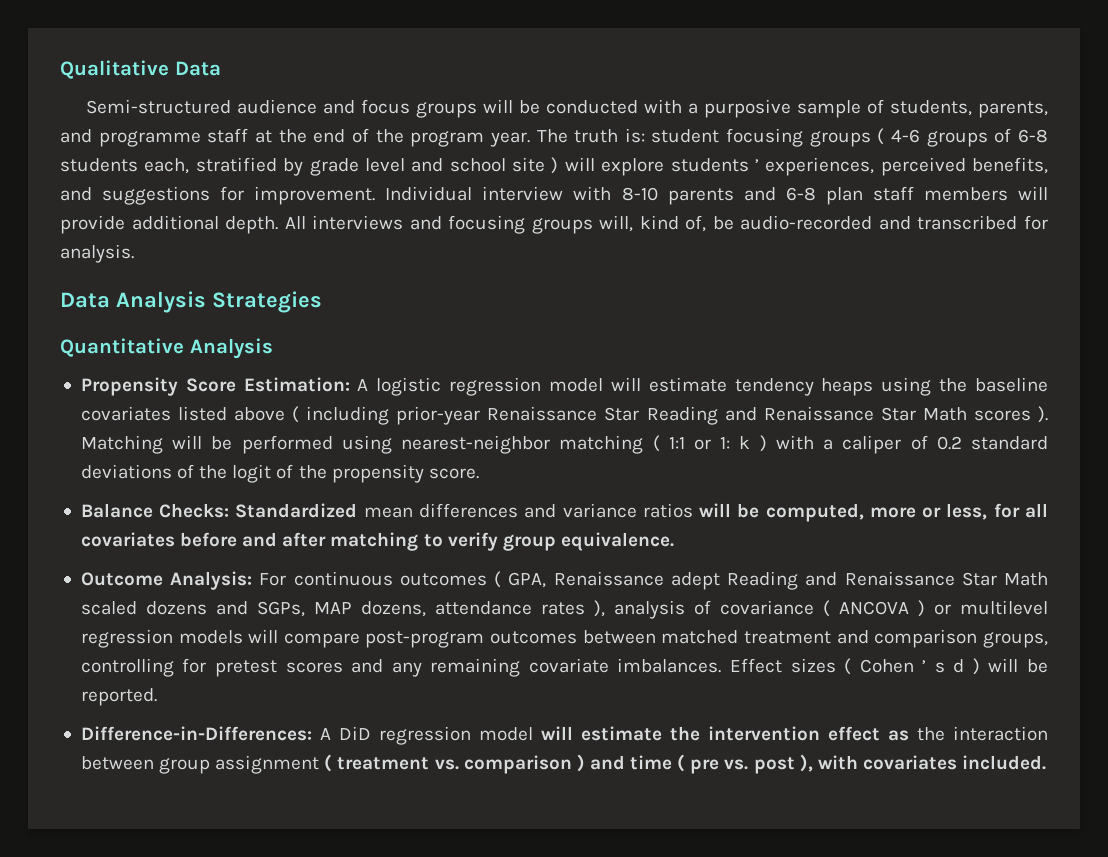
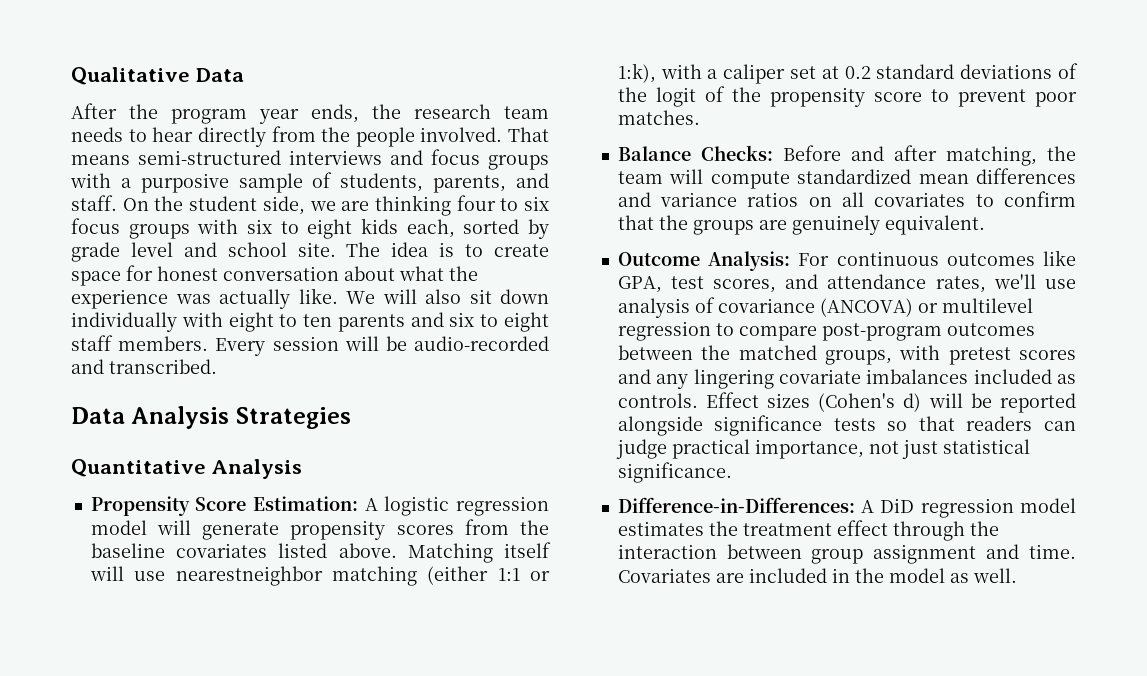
[86,99,639,118] Semi-structured audience and focus groups will be conducted -> [71,103,549,124] [71,126,549,147] [71,149,549,170] After the program year ends, the research team needs to hear directly from the people involved. That means semi-structured interviews and focus groups
[98,128,1048,147] [60,157,277,174] programme staff at the end of the program year. The truth is: student focusing groups ( 4-6 groups of 6-8 students each, stratified -> [71,195,549,216] [71,218,520,239] staff. On the student side, we are thinking four to six focus groups with six to eight kids each, sorted
[512,157,1048,176] [60,186,1048,205] [60,215,1048,234] [60,244,134,263] site ) will explore students ’ experiences, perceived benefits, and suggestions for improvement. Individual interview with 8-10 parents and 6-8 plan staff members will provide additional depth. All interviews and focusing groups will, kind of, be audio-recorded and transcribed for analysis. -> [297,242,550,257] [71,265,478,286] [71,288,549,309] [71,312,549,332] [71,335,549,356] [71,359,217,374] site. The idea is to create space for honest conversation about what the experience was actually like. We will also sit down individually with eight to ten parents and six to eight staff members. Every session will be audio-recorded and transcribed.
[648,377,1048,396] [80,406,1048,425] [80,435,767,454] estimate tendency heaps using the baseline covariates listed above ( including prior-year Renaissance Star Reading and Renaissance Star Math scores ). Matching will be performed using nearest-neighbor matching ( 1:1 or 1: k ) -> [202,519,549,540] [90,542,551,563] [89,566,550,586] [617,63,656,83] generate propensity scores from the baseline covariates listed above. Matching itself will use nearestneighbor matching (either 1:1 or 1:k),
[910,435,928,450] of -> [790,66,839,79] set at
[428,468,479,479] [80,503,358,518] score. // Balance Checks: Standardized -> [873,89,1077,107] [617,110,700,125] [617,145,1076,166] [617,169,912,189] score to prevent poor matches. // Balance Checks: Before and after matching, the team will compute standardized
[699,503,1048,522] [80,532,674,551] will be computed, more or less, for all covariates before and after matching to verify group equivalence. -> [808,191,1076,207] [617,215,985,235] on all covariates to confirm that the groups are genuinely equivalent.
[494,571,1049,590] [80,600,925,619] ( GPA, Renaissance adept Reading and Renaissance Star Math scaled dozens and SGPs, MAP dozens, attendance rates ), analysis of covariance ( ANCOVA ) -> [1043,250,1076,266] [617,274,1076,293] [617,297,913,318] like GPA, test scores, and attendance rates, we'll use analysis of covariance (ANCOVA)
[178,629,279,644] models will -> [715,323,734,336] to
[661,629,1048,648] [80,658,1049,677] [80,688,157,706] matched treatment and comparison groups, controlling for pretest scores and any remaining covariate imbalances. Effect sizes ( Cohen ’ s d ) will be reported. -> [701,345,1076,365] [617,369,1076,389] [617,392,1076,413] [617,415,1076,436] [615,439,1030,459] [617,462,732,483] the matched groups, with pretest scores and any lingering covariate imbalances included as controls. Effect sizes (Cohen's d) will be reported alongside significance tests so that readers can judge practical importance, not just statistical significance.
[540,726,909,741] will estimate the intervention effect as -> [617,520,965,541] estimates the treatment effect through
[324,754,1047,774] ( treatment vs. comparison ) and time ( pre vs. post ), with covariates included. -> [986,544,1076,559] [617,568,1017,583] and time. Covariates are included in the model as well.

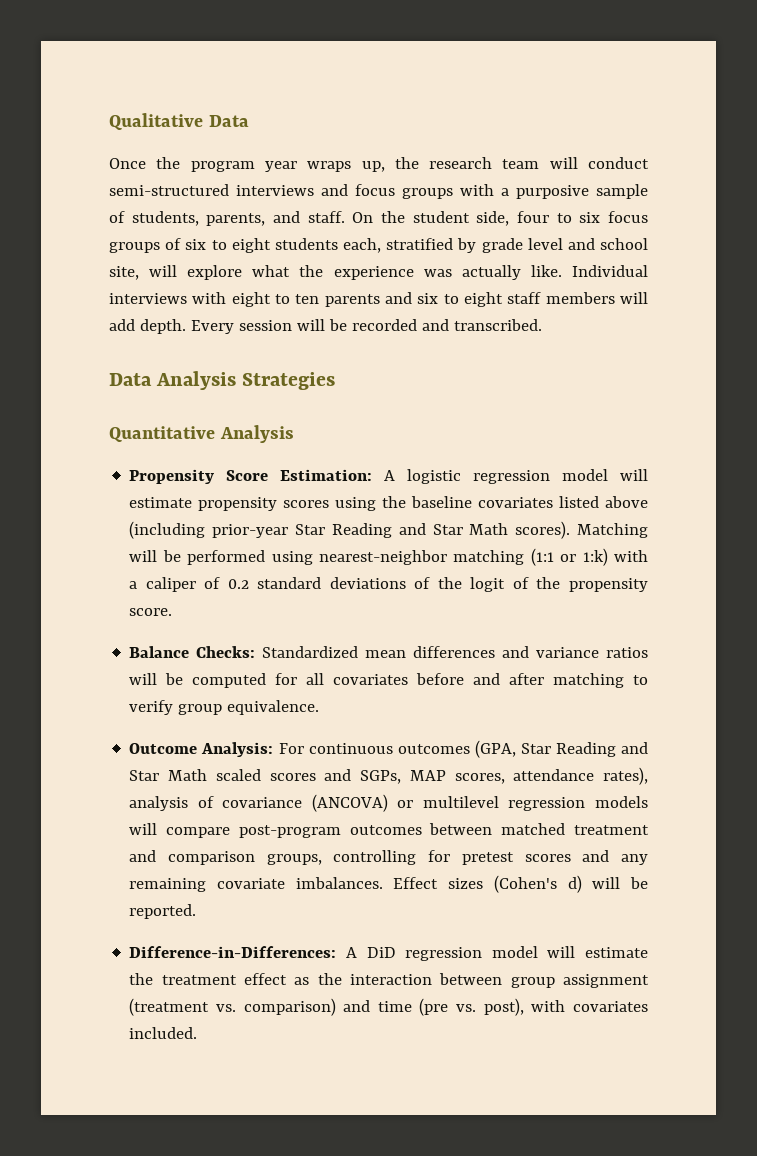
[71,103,117,119] After -> [109,158,146,169] Once
[311,104,359,123] ends, -> [307,161,385,172] wraps up,
[71,126,549,147] [71,155,130,165] needs to hear directly from the people involved. That means -> [549,157,649,169] will conduct
[309,195,451,216] we are thinking -> (510, 218) none
[197,218,520,239] with six to eight kids each, sorted -> [165,238,454,253] of six to eight students each, stratified
[297,242,550,257] [71,265,395,286] site. The idea is to create space for honest conversation about -> [109,265,243,280] site, will explore
[346,289,549,304] [71,312,177,332] We will also sit down individually -> [571,265,648,277] [109,293,187,304] Individual interviews
[118,336,209,351] members. -> [545,292,648,304] [109,319,186,334] members will add depth.
[414,336,549,351] audio-recorded -> [351,319,417,331] recorded
[202,522,280,540] generate -> [129,497,193,508] estimate
[464,519,509,535] from -> [335,497,377,511] using
[338,542,551,563] [89,566,550,586] [617,63,656,83] above. Matching itself will use nearestneighbor matching (either 1:1 or 1:k), -> [605,496,648,508] [129,521,648,539] [129,548,608,566] above (including prior-year Star Reading and Star Math scores). Matching will be performed using nearest-neighbor matching (1:1 or 1:k)
[790,66,839,79] set at -> [204,577,221,589] of
[873,89,1077,107] [617,110,700,125] [617,145,1076,166] [617,169,912,189] score to prevent poor matches. // Balance Checks: Before and after matching, the team will compute standardized -> [129,608,173,616] [129,646,359,658] score. // Balance Checks: Standardized
[808,191,1076,207] [617,215,985,235] on all covariates to confirm that the groups are genuinely equivalent. -> [129,673,648,688] [129,700,320,715] will be computed for all covariates before and after matching to verify group equivalence.
[1043,250,1076,266] [617,274,1076,293] like GPA, test scores, and attendance rates, we'll use -> [474,740,648,758] [129,767,648,785] (GPA, Star Reading and Star Math scaled scores and SGPs, MAP scores, attendance rates),
[715,323,734,336] to -> [594,796,648,808] [129,823,158,835] models will
[701,345,1076,365] [617,369,1076,389] [617,393,698,408] the matched groups, with pretest scores and any lingering covariate imbalances included as controls. -> [501,823,649,835] [129,850,648,865] [129,877,383,892] matched treatment and comparison groups, controlling for pretest scores and any remaining covariate imbalances.
[1000,393,1076,413] [617,415,1076,436] [615,439,1030,459] [617,462,732,483] reported alongside significance tests so that readers can judge practical importance, not just statistical significance. -> [129,904,197,919] reported.
[617,521,704,536] estimates -> [547,946,648,958] will estimate
[892,521,965,541] through -> [294,977,310,985] as
[986,544,1076,559] [617,568,1017,583] and time. Covariates are included in the model as well. -> [129,998,649,1016] [129,1027,198,1039] (treatment vs. comparison) and time (pre vs. post), with covariates included.

